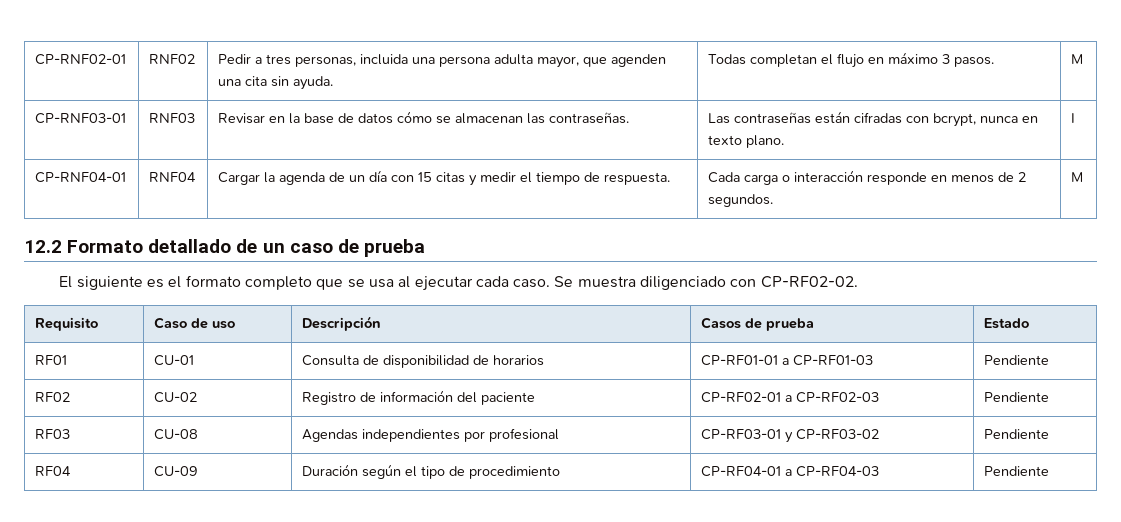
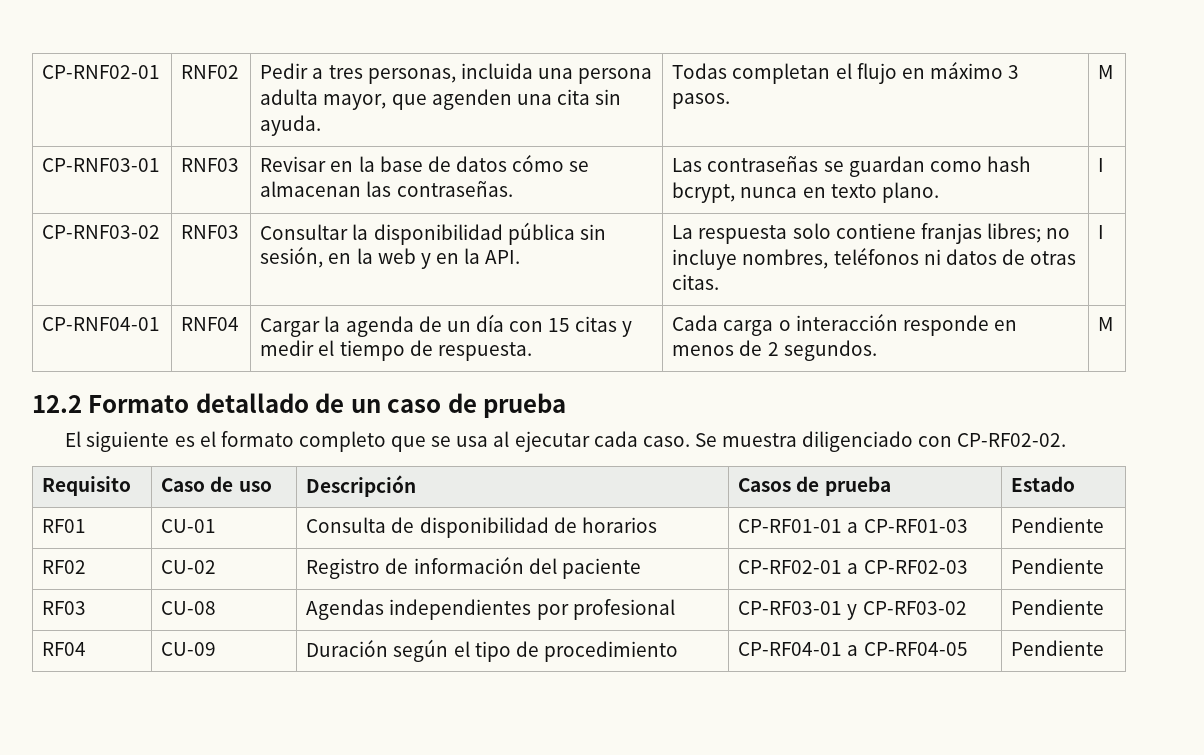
[815,111,930,124] están cifradas con -> [823,156,1031,177] se guardan como hash
(1076, 118) none -> [42,225,161,239] [181,225,240,239] [260,222,606,245] [260,247,521,269] [672,223,1071,244] [672,248,1077,270] [672,274,720,290] [1098,225,1105,239] // CP-RNF03-02 | RNF03 | Consultar la disponibilidad pública sin sesión, en la web y en la API. | La respuesta solo contiene franjas libres; no incluye nombres, teléfonos ni datos de otras citas. | I
[796,466,880,477] CP-RF04-03 -> [863,642,968,656] CP-RF04-05

